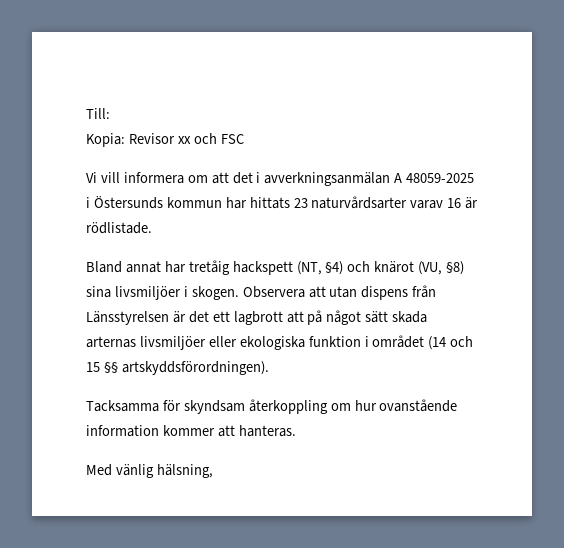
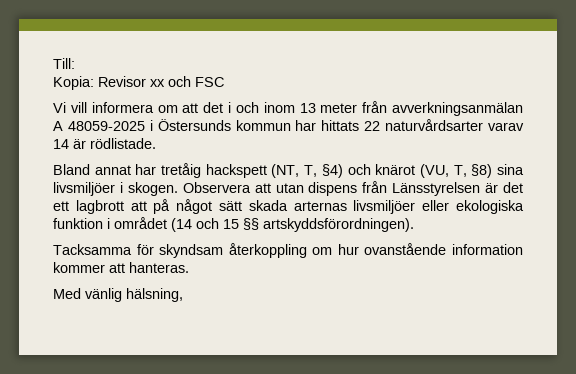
(261, 177) none -> [235,101,388,113] och inom 13 meter från
[293,198,308,208] 23 -> [364,121,381,131] 22
[447,198,462,208] 16 -> [53,139,69,149] 14
(322, 268) none -> [304,165,318,177] T,
(443, 268) none -> [453,165,467,177] T,

